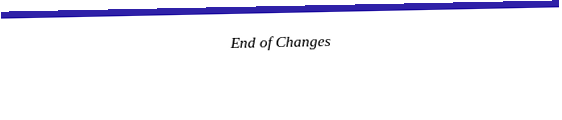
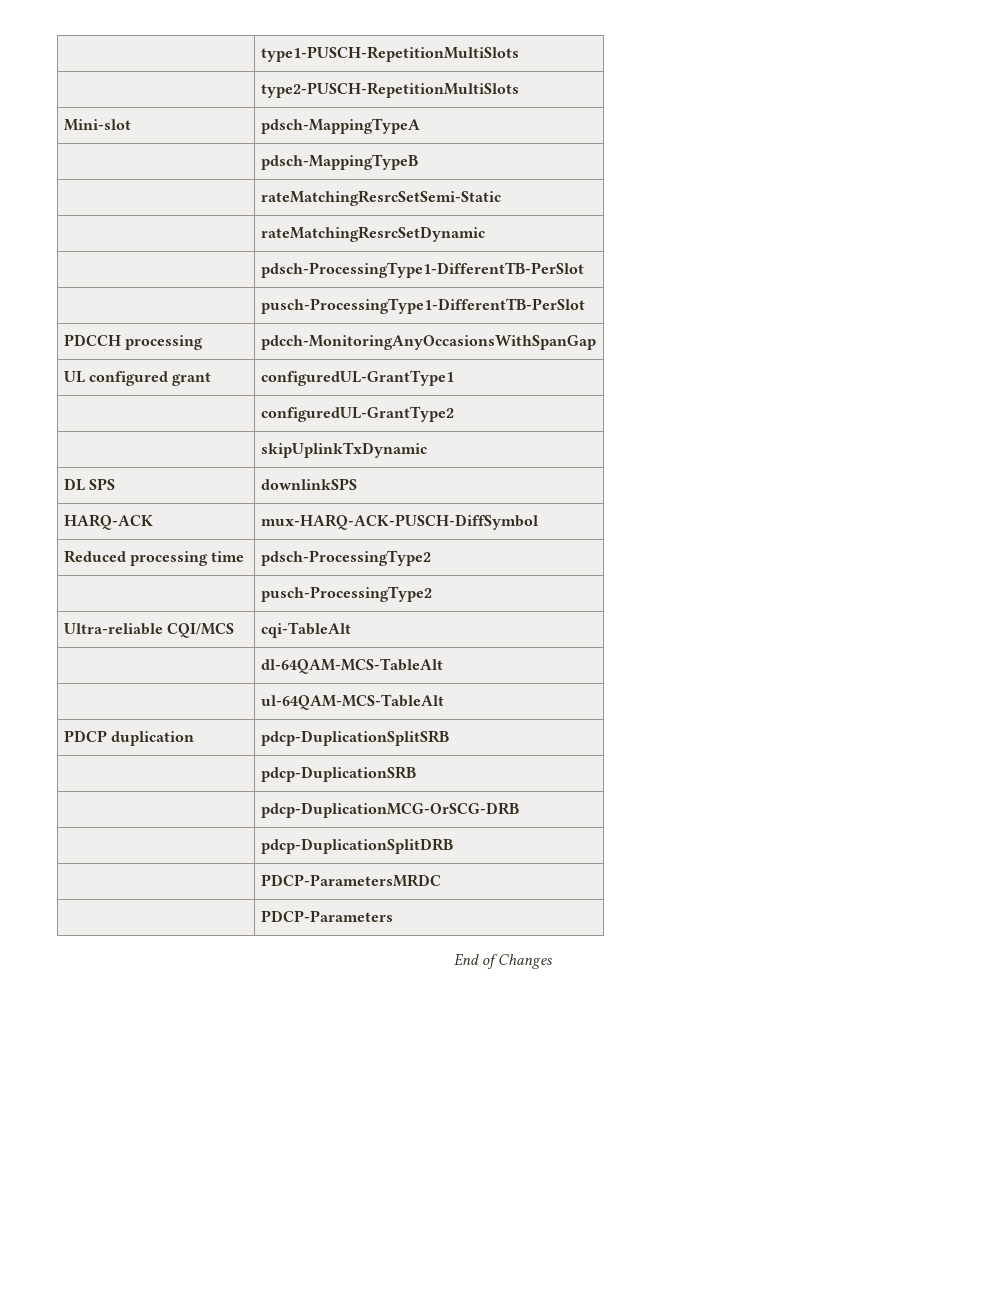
(228, 43) none -> [260,46,519,62] [260,82,519,98] [63,119,131,131] [260,118,420,134] [260,154,418,170] [260,190,501,206] [260,226,485,242] [260,262,584,278] [260,298,585,314] [63,334,203,350] [260,335,596,350] [63,371,212,386] [260,370,454,386] [260,406,454,422] [260,442,427,458] [63,478,115,491] [260,478,357,490] [63,514,153,530] [260,514,538,530] [63,550,245,566] [260,550,431,566] [260,586,432,602] [63,623,234,638] [260,622,351,638] [260,658,443,674] [260,694,444,710] [63,730,194,746] [260,730,449,746] [260,766,416,782] [260,802,519,818] [260,838,453,854] [260,874,441,887] [260,910,393,922] | type1-PUSCH-RepetitionMultiSlots // | type2-PUSCH-RepetitionMultiSlots // Mini-slot | pdsch-MappingTypeA // | pdsch-MappingTypeB // | rateMatchingResrcSetSemi-Static // | rateMatchingResrcSetDynamic // | pdsch-ProcessingType1-DifferentTB-PerSlot // | pusch-ProcessingType1-DifferentTB-PerSlot // PDCCH processing | pdcch-MonitoringAnyOccasionsWithSpanGap // UL configured grant | configuredUL-GrantType1 // | configuredUL-GrantType2 // | skipUplinkTxDynamic // DL SPS | downlinkSPS // HARQ-ACK | mux-HARQ-ACK-PUSCH-DiffSymbol // Reduced processing time | pdsch-ProcessingType2 // | pusch-ProcessingType2 // Ultra-reliable CQI/MCS | cqi-TableAlt // | dl-64QAM-MCS-TableAlt // | ul-64QAM-MCS-TableAlt // PDCP duplication | pdcp-DuplicationSplitSRB // | pdcp-DuplicationSRB // | pdcp-DuplicationMCG-OrSCG-DRB // | pdcp-DuplicationSplitDRB // | PDCP-ParametersMRDC // | PDCP-Parameters //

